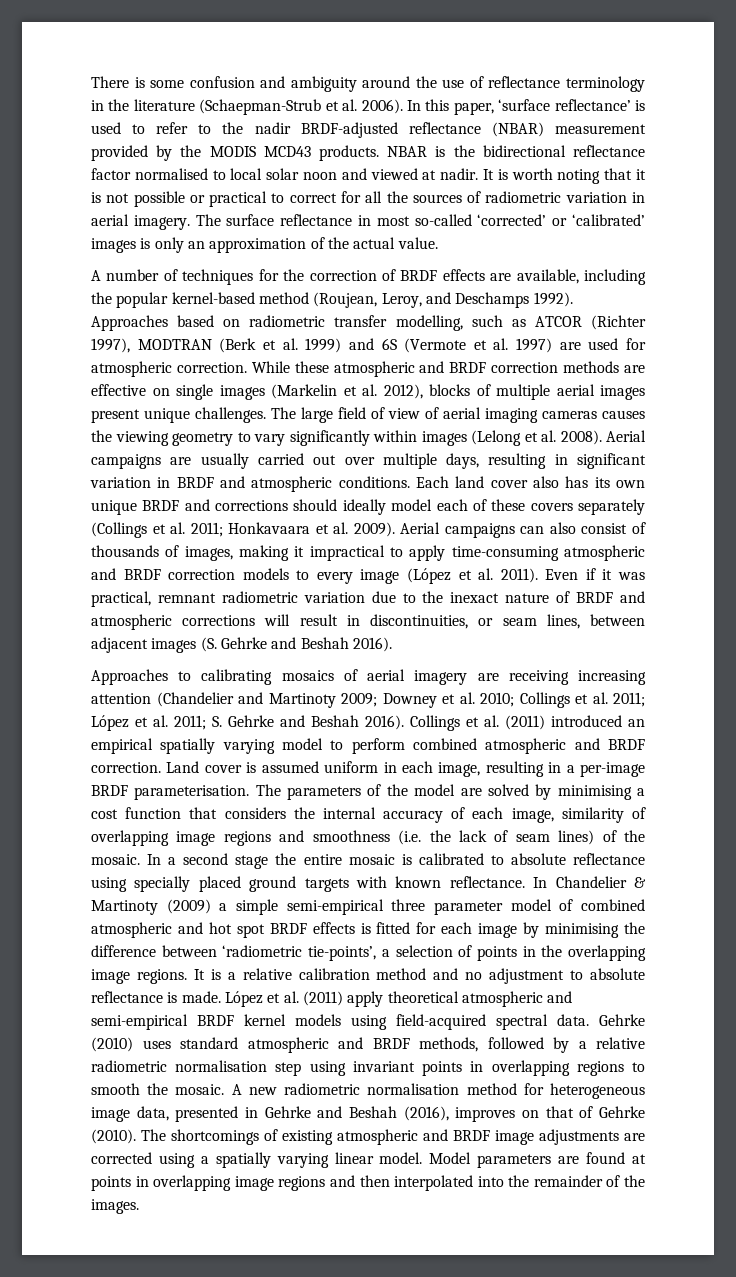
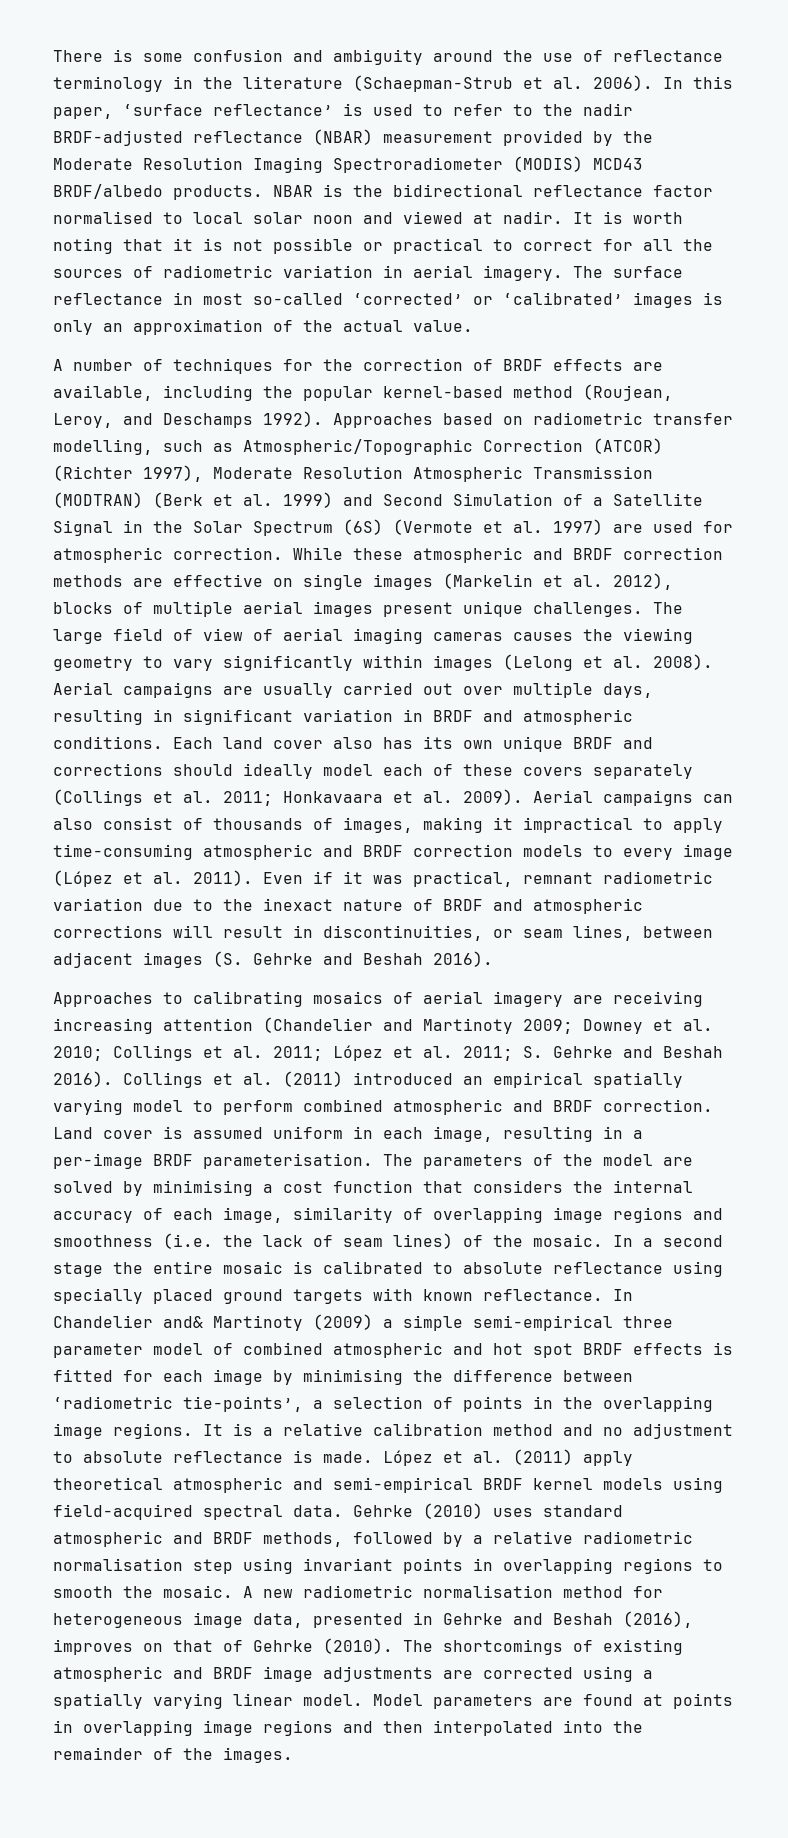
[209,146,311,157] MODIS MCD43 -> [53,156,643,173] [53,184,163,199] Moderate Resolution Imaging Spectroradiometer (MODIS) MCD43 BRDF/albedo
[534,315,646,330] [91,338,212,353] ATCOR (Richter 1997), MODTRAN -> [243,438,663,455] [53,465,653,482] [53,492,143,508] Atmospheric/Topographic Correction (ATCOR) (Richter 1997), Moderate Resolution Atmospheric Transmission (MODTRAN)
[381,338,397,350] 6S -> [383,493,703,506] [53,519,383,536] Second Simulation of a Satellite Signal in the Solar Spectrum (6S)
[633,877,646,888] & -> [163,1316,203,1328] and&

